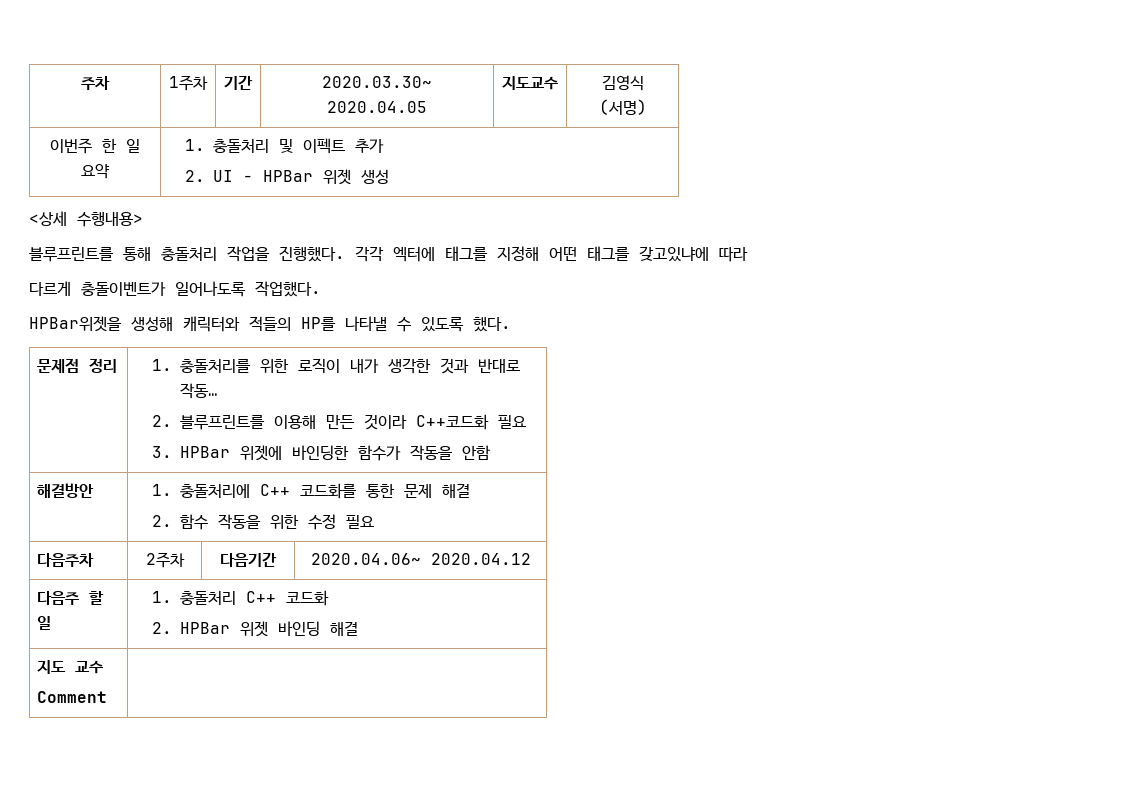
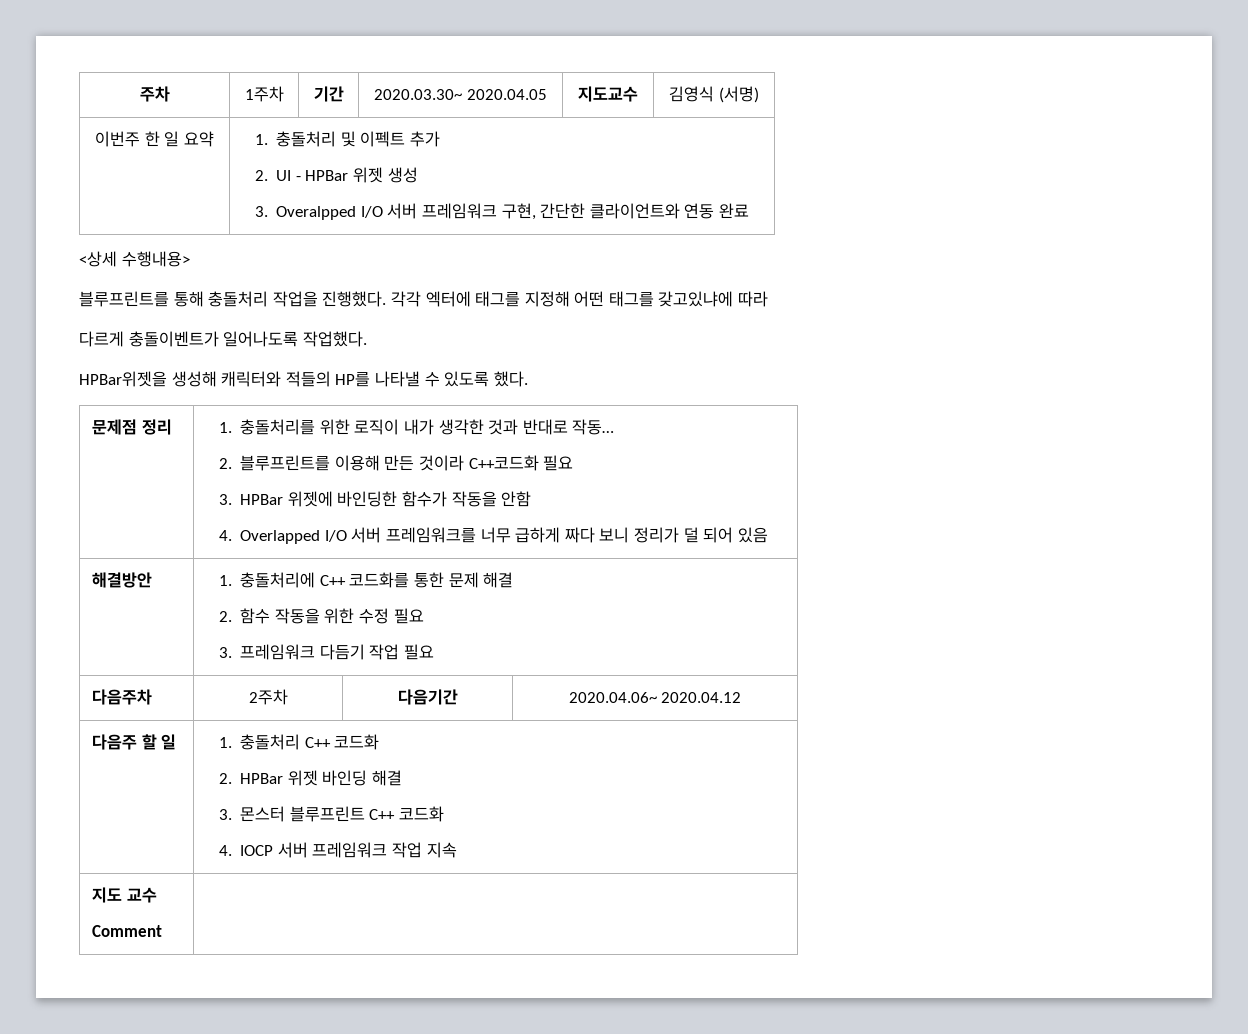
(389, 176) none -> [254,203,749,220] // 3. Overalpped I/O 서버 프레임워크 구현, 간단한 클라이언트와 연동 완료
(491, 452) none -> [218,527,768,544] // 4. Overlapped I/O 서버 프레임워크를 너무 급하게 짜다 보니 정리가 덜 되어 있음
(374, 522) none -> [218,644,435,660] // 3. 프레임워크 다듬기 작업 필요
(358, 628) none -> [218,806,445,822] [218,842,457,858] // 3. 몬스터 블루프린트 C++ 코드화 // 4. IOCP 서버 프레임워크 작업 지속

